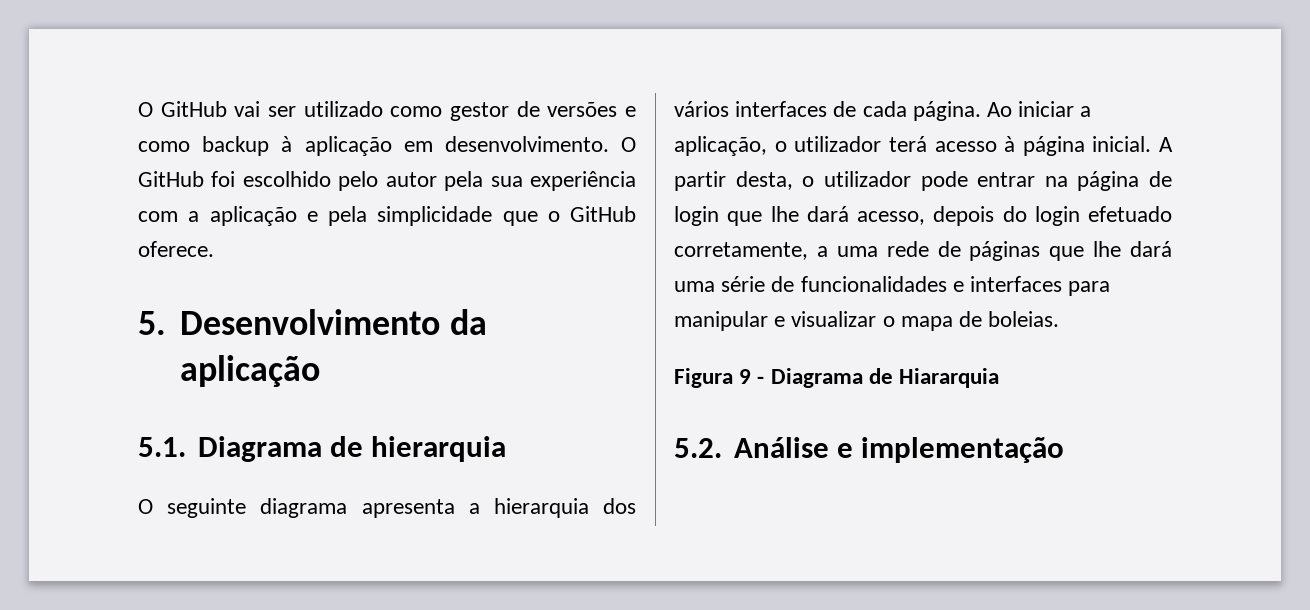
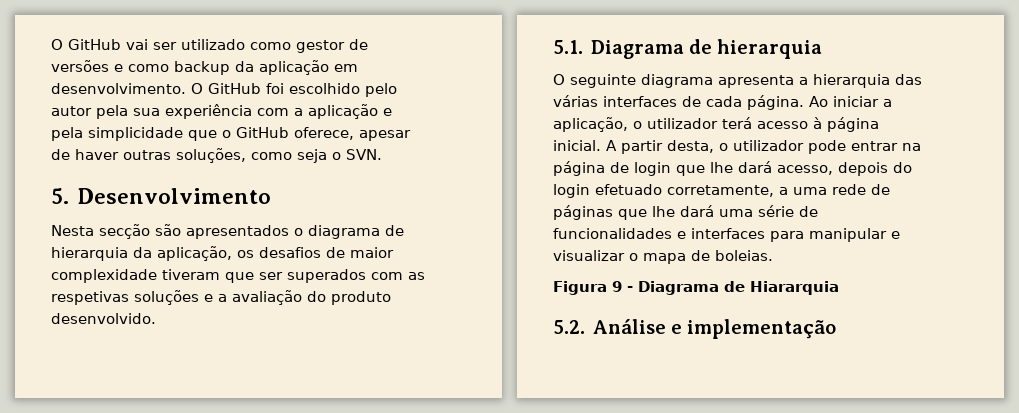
[281,136,293,152] à -> [235,61,254,72] da
[138,241,214,257] [138,309,488,335] [180,355,321,387] oferece. // 5. Desenvolvimento da aplicação -> [294,127,411,141] [51,148,382,163] [51,188,271,204] [51,224,404,239] [51,246,394,261] [51,269,425,283] [51,290,391,305] [51,313,156,324] oferece, apesar de haver outras soluções, como seja o SVN. // 5. Desenvolvimento // Nesta secção são apresentados o diagrama de hierarquia da aplicação, os desafios de maior complexidade tiveram que ser superados com as respetivas soluções e a avaliação do produto desenvolvido.
[603,498,636,514] [674,101,729,117] dos vários -> [895,74,922,85] [553,95,598,107] das várias

